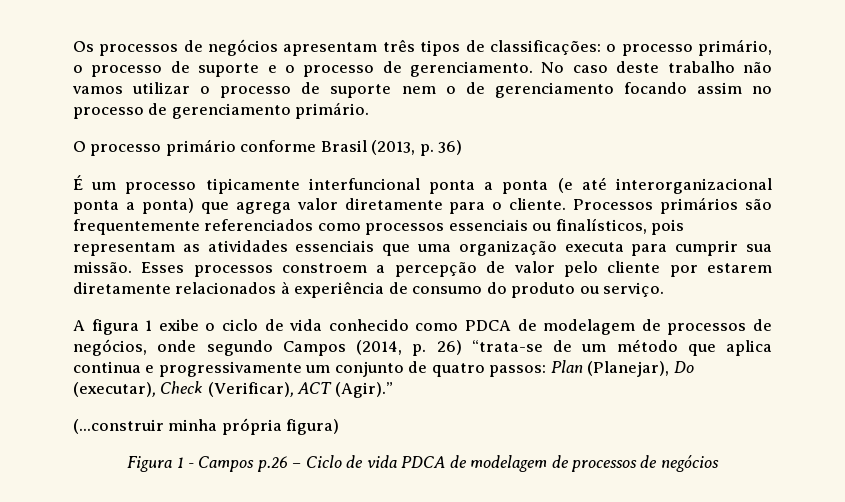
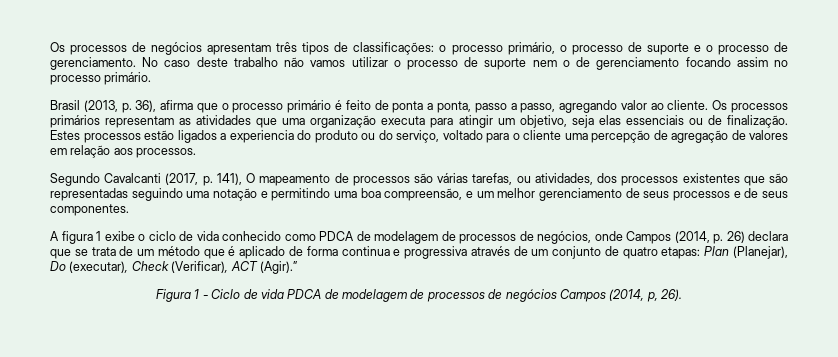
[148,103,291,119] de gerenciamento -> (101, 80) none
[73,139,463,156] [73,175,772,194] [73,197,772,214] [73,218,685,235] O processo primário conforme Brasil (2013, p. 36) // É um processo tipicamente interfuncional ponta a ponta (e até interorganizacional ponta a ponta) que agrega valor diretamente para o cliente. Processos primários são frequentemente referenciados como processos essenciais ou finalísticos, pois -> [50,100,788,113] [50,115,100,128] Brasil (2013, p. 36), afirma que o processo primário é feito de ponta a ponta, passo a passo, agregando valor ao cliente. Os processos primários
[295,240,375,252] essenciais -> (252, 120) none
[675,240,772,256] [73,261,773,277] [73,281,665,298] cumprir sua missão. Esses processos constroem a percepção de valor pelo cliente por estarem diretamente relacionados à experiência de consumo do produto ou serviço. -> [458,115,788,128] [50,130,788,143] [50,145,197,158] [50,173,788,186] [50,188,788,201] [50,204,129,216] atingir um objetivo, seja elas essenciais ou de finalização. Estes processos estão ligados a experiencia do produto ou do serviço, voltado para o cliente uma percepção de agregação de valores em relação aos processos. // Segundo Cavalcanti (2017, p. 141), O mapeamento de processos são várias tarefas, ou atividades, dos processos existentes que são representadas seguindo uma notação e permitindo uma boa compreensão, e um melhor gerenciamento de seus processos e de seus componentes.
[206,340,273,356] segundo -> (623, 236) none
[471,339,772,356] [73,361,302,377] “trata-se de um método que aplica continua e progressivamente -> [748,231,788,241] [50,246,528,259] declara que se trata de um método que é aplicado de forma continua e progressiva através de
[489,365,547,377] passos: -> [661,247,701,259] etapas:
[73,418,340,435] // (...construir minha própria figura) -> (297, 267) none
[198,456,302,472] Campos p.26 – -> (208, 297) none
(719, 463) none -> [559,289,682,302] Campos (2014, p, 26).

